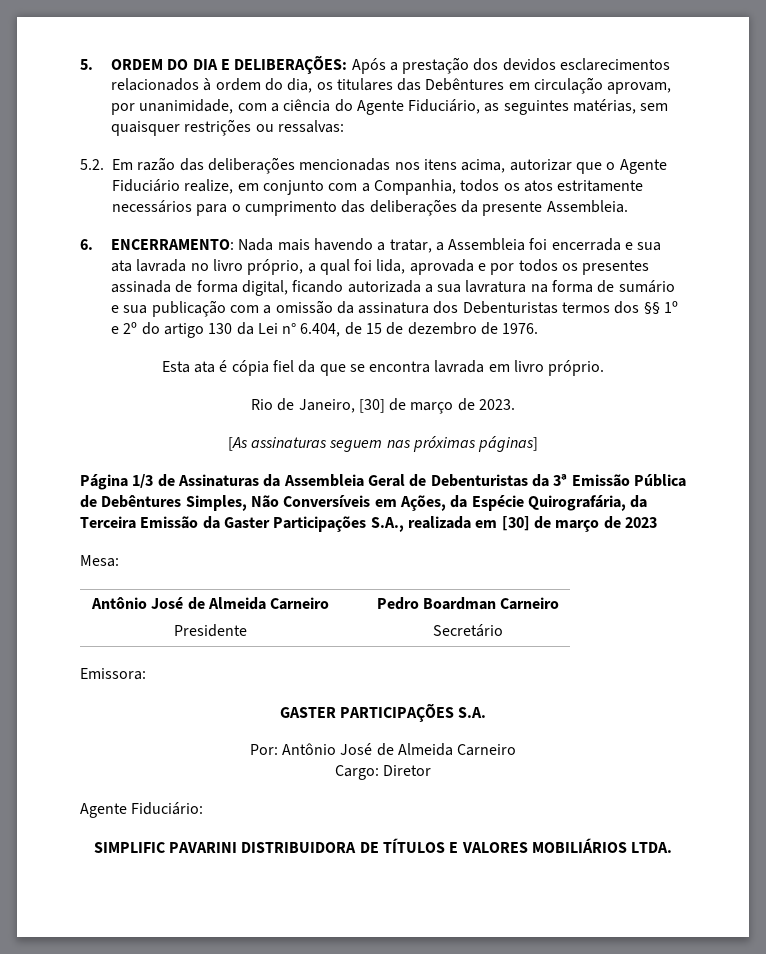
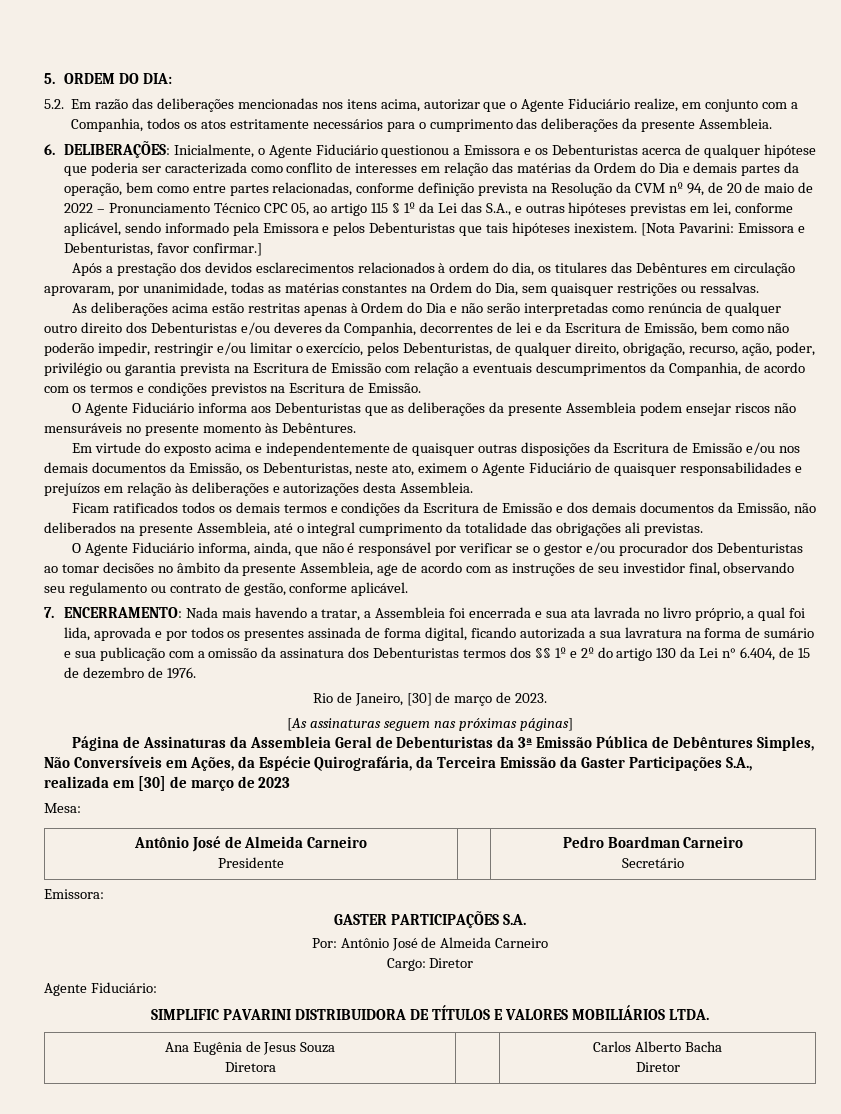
[192,55,671,74] [110,77,672,94] [110,99,669,115] [110,119,344,136] DIA E DELIBERAÇÕES: Após a prestação dos devidos esclarecimentos relacionados à ordem do dia, os titulares das Debêntures em circulação aprovam, por unanimidade, com a ciência do Agente Fiduciário, as seguintes matérias, sem quaisquer restrições ou ressalvas: -> [142,73,172,84] DIA:
(93, 244) none -> [63,141,816,158] [63,162,800,176] [63,182,814,196] [63,202,794,216] [63,222,805,236] [63,242,262,256] [72,262,795,276] [44,282,759,296] [72,302,781,316] [44,322,790,336] [44,342,815,356] [44,362,805,376] [44,382,422,396] [72,402,796,416] [44,422,356,436] [72,442,800,456] [44,462,802,476] [44,482,474,496] [72,502,816,516] [44,522,703,536] [72,542,803,556] [44,562,795,576] [44,582,409,596] [44,607,54,618] DELIBERAÇÕES: Inicialmente, o Agente Fiduciário questionou a Emissora e os Debenturistas acerca de qualquer hipótese que poderia ser caracterizada como conflito de interesses em relação das matérias da Ordem do Dia e demais partes da operação, bem como entre partes relacionadas, conforme definição prevista na Resolução da CVM nº 94, de 20 de maio de 2022 – Pronunciamento Técnico CPC 05, ao artigo 115 § 1º da Lei das S.A., e outras hipóteses previstas em lei, conforme aplicável, sendo informado pela Emissora e pelos Debenturistas que tais hipóteses inexistem. [Nota Pavarini: Emissora e Debenturistas, favor confirmar.] // Após a prestação dos devidos esclarecimentos relacionados à ordem do dia, os titulares das Debêntures em circulação aprovaram, por unanimidade, todas as matérias constantes na Ordem do Dia, sem quaisquer restrições ou ressalvas. // As deliberações acima estão restritas apenas à Ordem do Dia e não serão interpretadas como renúncia de qualquer outro direito dos Debenturistas e/ou deveres da Companhia, decorrentes de lei e da Escritura de Emissão, bem como não poderão impedir, restringir e/ou limitar o exercício, pelos Debenturistas, de qualquer direito, obrigação, recurso, ação, poder, privilégio ou garantia prevista na Escritura de Emissão com relação a eventuais descumprimentos da Companhia, de acordo com os termos e condições previstos na Escritura de Emissão. // O Agente Fiduciário informa aos Debenturistas que as deliberações da presente Assembleia podem ensejar riscos não mensuráveis no presente momento às Debêntures. // Em virtude do exposto acima e independentemente de quaisquer outras disposições da Escritura de Emissão e/ou nos demais documentos da Emissão, os Debenturistas, neste ato, eximem o Agente Fiduciário de quaisquer responsabilidades e prejuízos em relação às deliberações e autorizações desta Assembleia. // Ficam ratificados todos os demais termos e condições da Escritura de Emissão e dos demais documentos da Emissão, não deliberados na presente Assembleia, até o integral cumprimento da totalidade das obrigações ali previstas. // O Agente Fiduciário informa, ainda, que não é responsável por verificar se o gestor e/ou procurador dos Debenturistas ao tomar decisões no âmbito da presente Assembleia, age de acordo com as instruções de seu investidor final, observando seu regulamento ou contrato de gestão, conforme aplicável. // 7.
[161,360,605,376] // Esta ata é cópia fiel da que se encontra lavrada em livro próprio. -> (196, 673) none
[132,474,154,488] 1/3 -> (120, 743) none
(673, 847) none -> [164,1041,336,1055] [224,1062,276,1072] [593,1041,722,1052] [635,1062,680,1072] // Ana Eugênia de Jesus Souza // Diretora | | Carlos Alberto Bacha // Diretor

